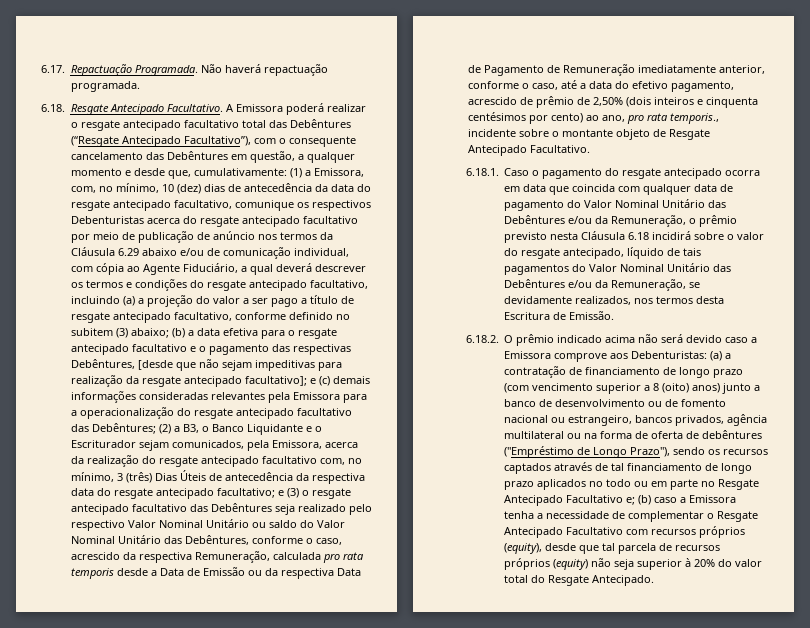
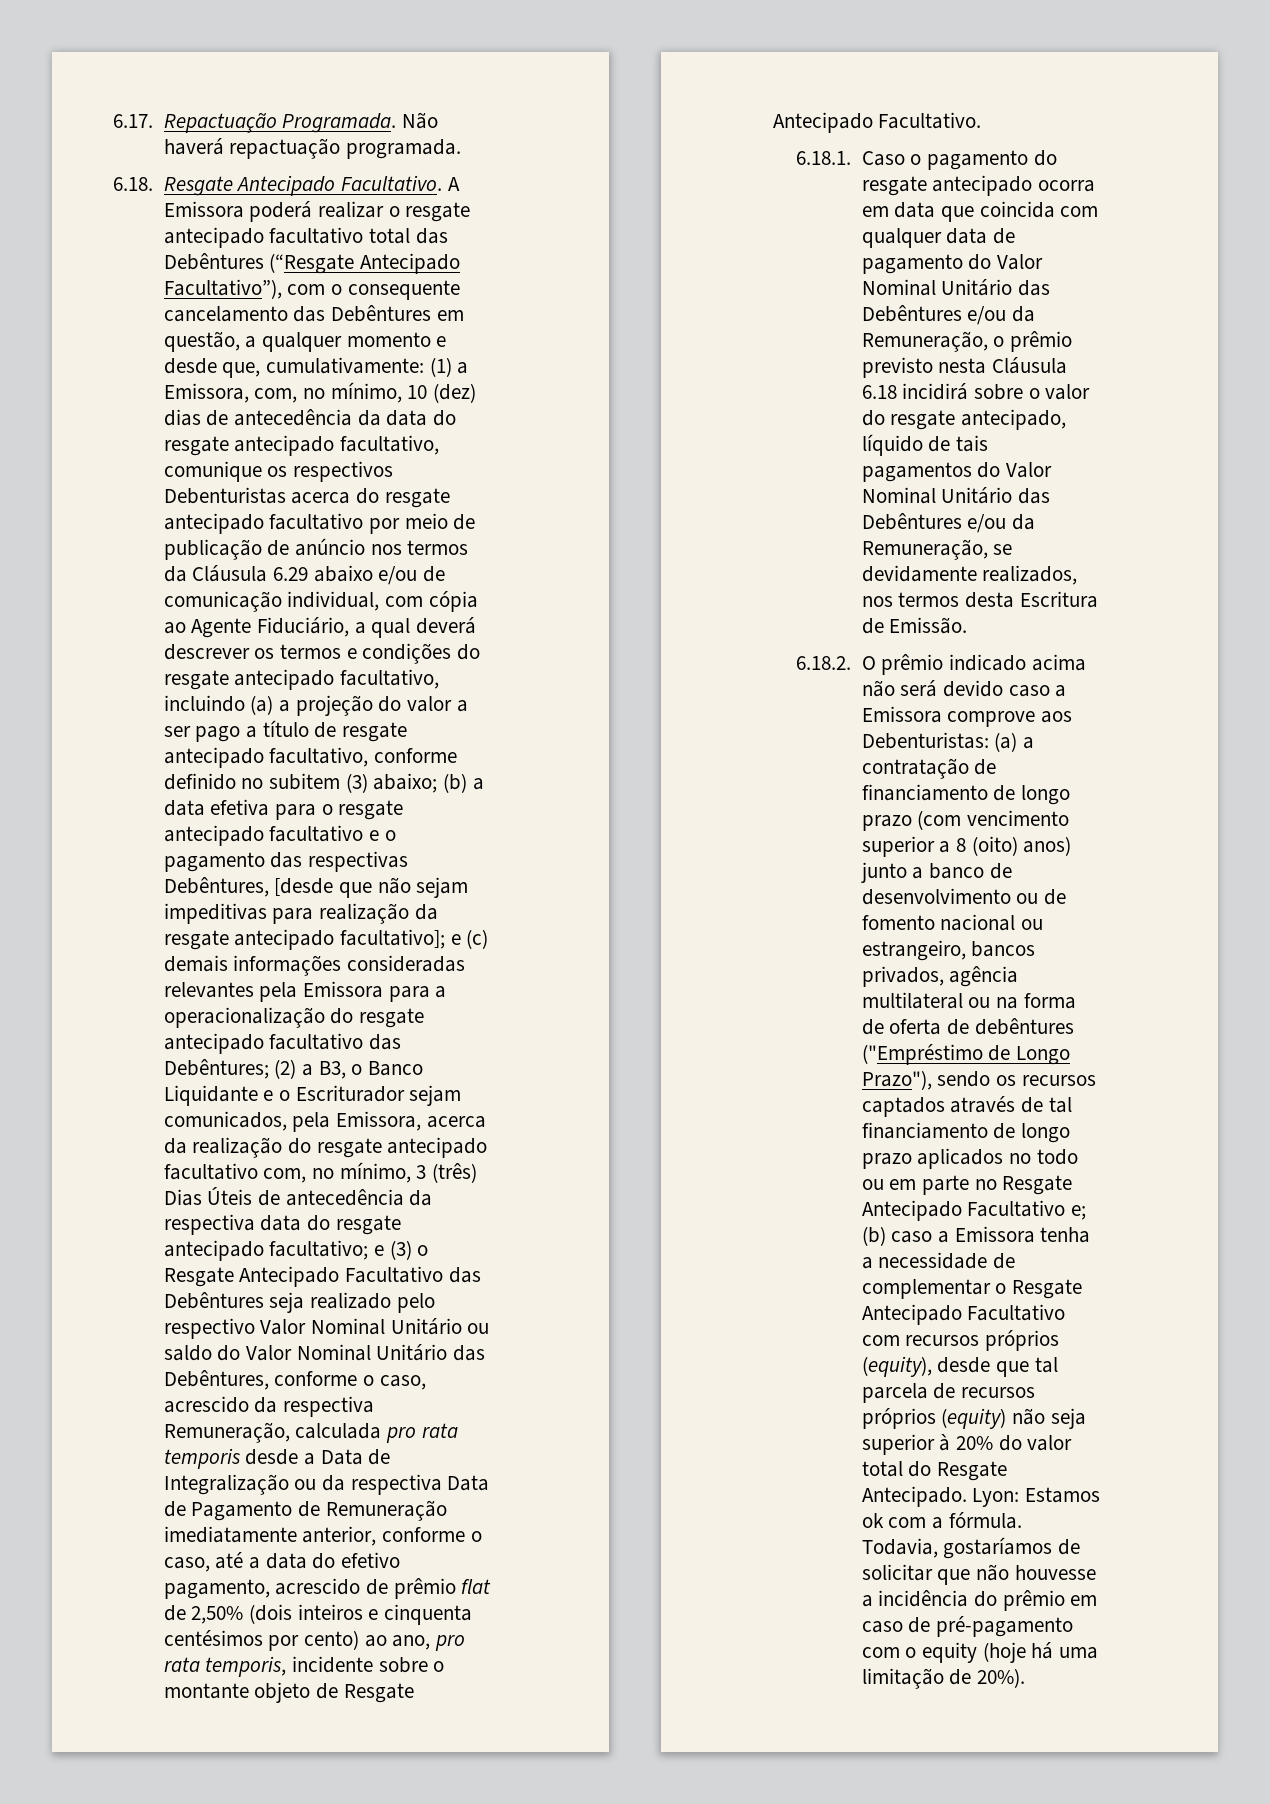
[311,488,351,499] [70,504,187,515] resgate antecipado facultativo -> [163,1266,443,1287] Resgate Antecipado Facultativo
[202,567,245,576] Emissão -> [163,1474,289,1495] Integralização
(574, 102) none -> [461,1579,492,1594] flat
[669,113,719,124] temporis., -> [205,1656,287,1677] temporis,
(655, 580) none -> [972,1487,1100,1507] [861,1512,1022,1529] [861,1537,1080,1559] [861,1564,1096,1585] [861,1590,1098,1611] [861,1616,1073,1637] [861,1642,1099,1663] [861,1668,1025,1689] Lyon: Estamos ok com a fórmula. Todavia, gostaríamos de solicitar que não houvesse a incidência do prêmio em caso de pré-pagamento com o equity (hoje há uma limitação de 20%).

